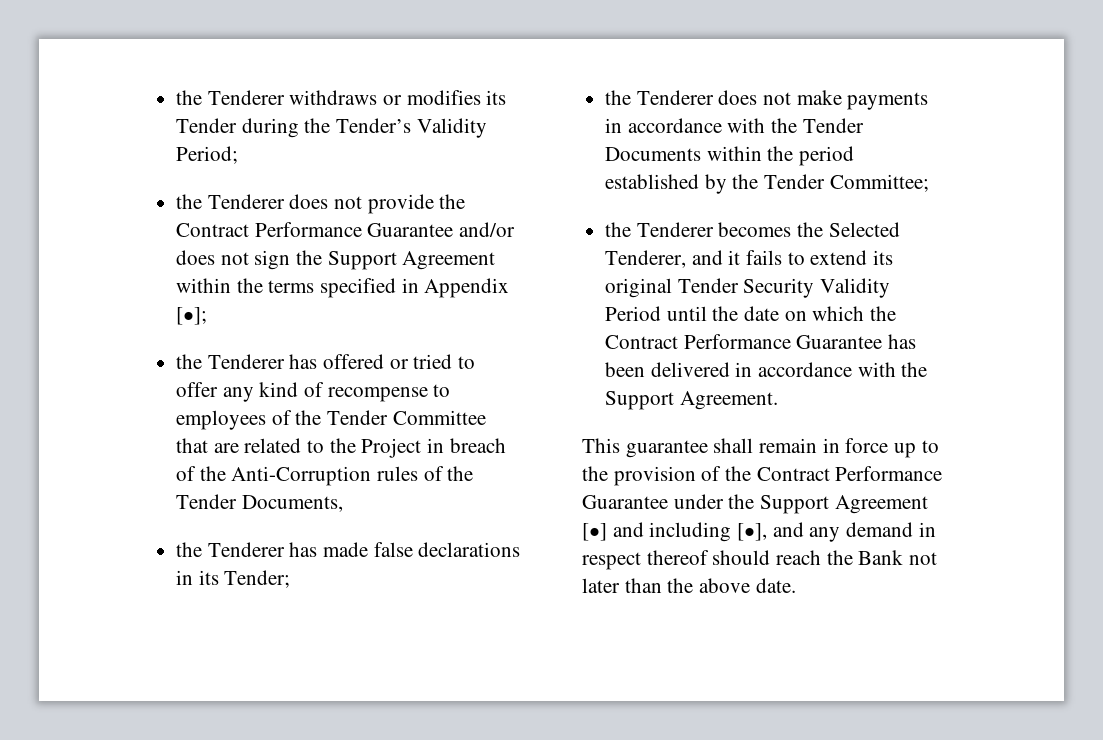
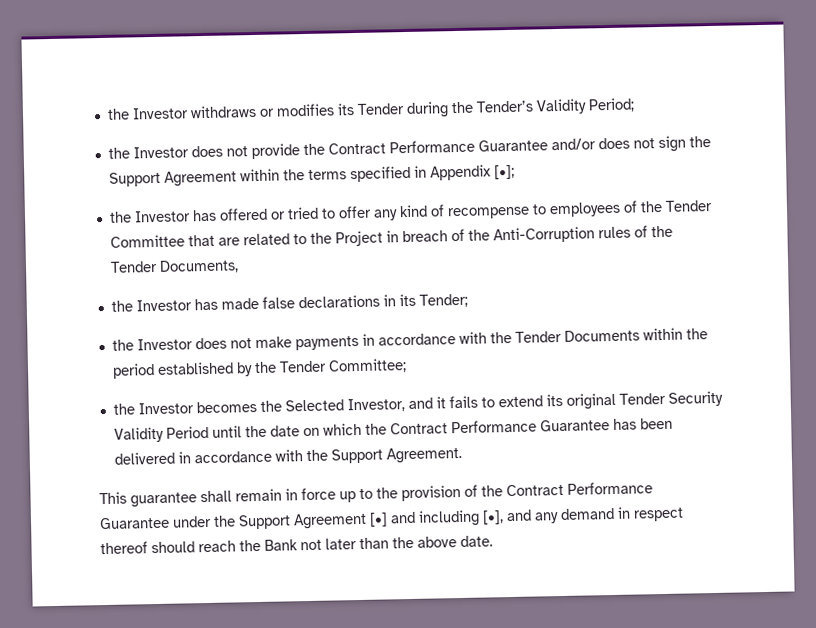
[176,90,285,105] the Tenderer -> [106,107,189,120] the Investor
[207,194,285,209] Tenderer -> [132,146,189,159] Investor
[207,354,285,369] Tenderer -> [133,210,191,223] Investor
[207,542,285,557] Tenderer -> [135,299,192,312] Investor
[636,90,714,105] Tenderer -> [136,338,193,351] Investor
[636,222,714,237] Tenderer -> [137,402,194,415] Investor
[605,250,687,268] Tenderer, -> [346,398,405,413] Investor,

